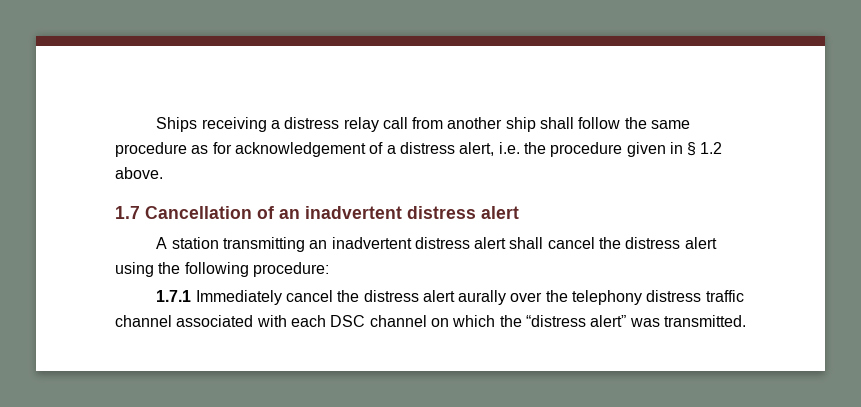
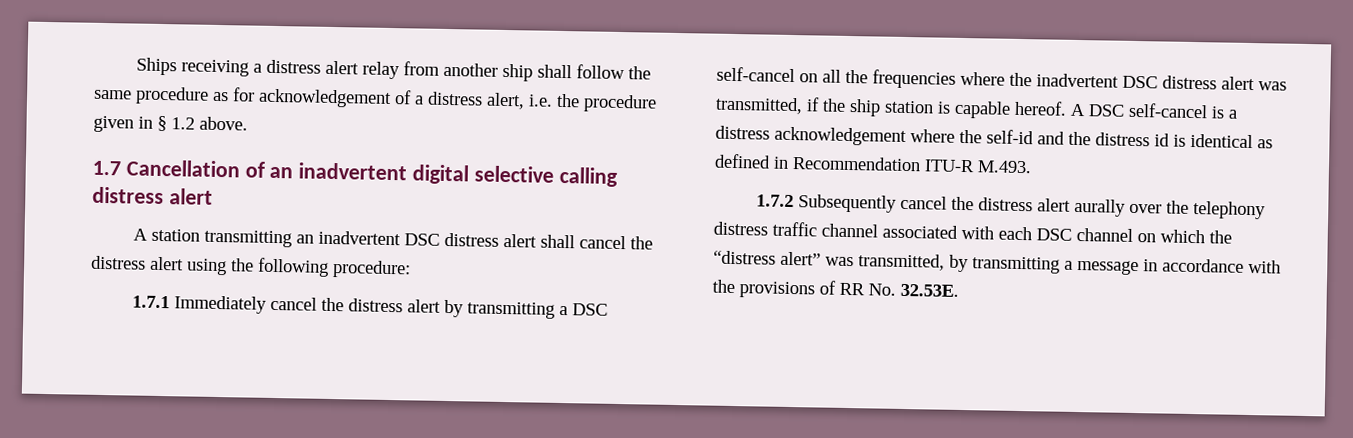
[343,117,408,132] relay call -> [325,60,401,80] alert relay
(402, 212) none -> [412,164,618,187] digital selective calling
(412, 243) none -> [404,233,441,246] DSC
(455, 296) none -> [444,299,609,319] [716,66,1287,91] [715,96,1237,119] [715,125,1273,149] [714,153,1032,174] [756,194,1072,213] by transmitting a DSC self-cancel on all the frequencies where the inadvertent DSC distress alert was transmitted, if the ship station is capable hereof. A DSC self-cancel is a distress acknowledgement where the self-id and the distress id is identical as defined in Recommendation ITU-R M.493. // 1.7.2 Subsequently cancel the distress alert
[663,315,746,327] transmitted. -> [858,253,1281,276] [712,279,959,299] transmitted, by transmitting a message in accordance with the provisions of RR No. 32.53E.

